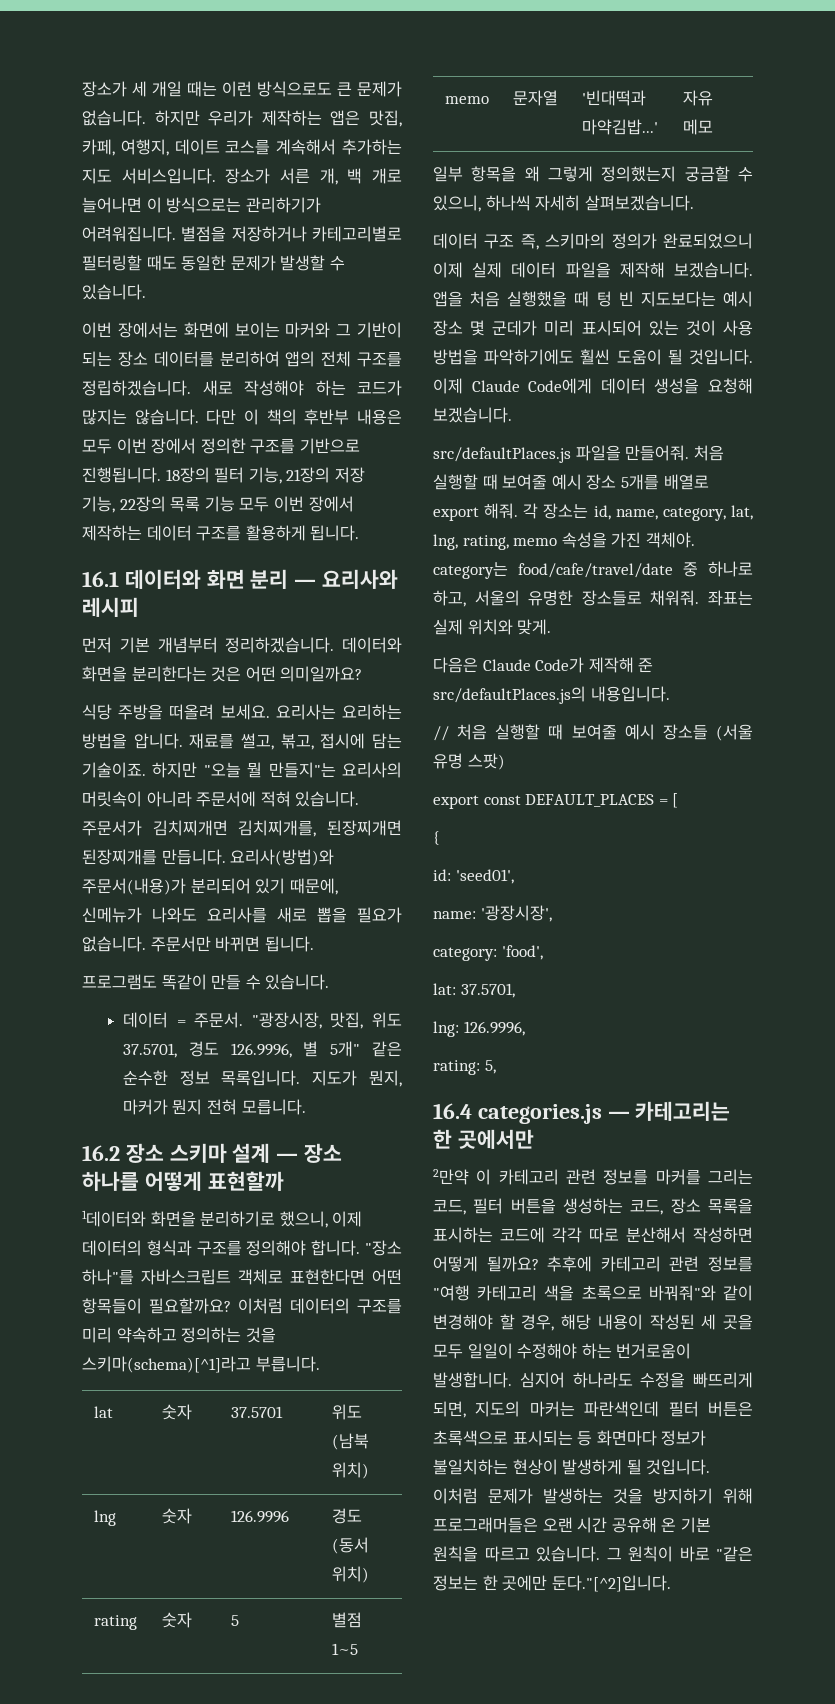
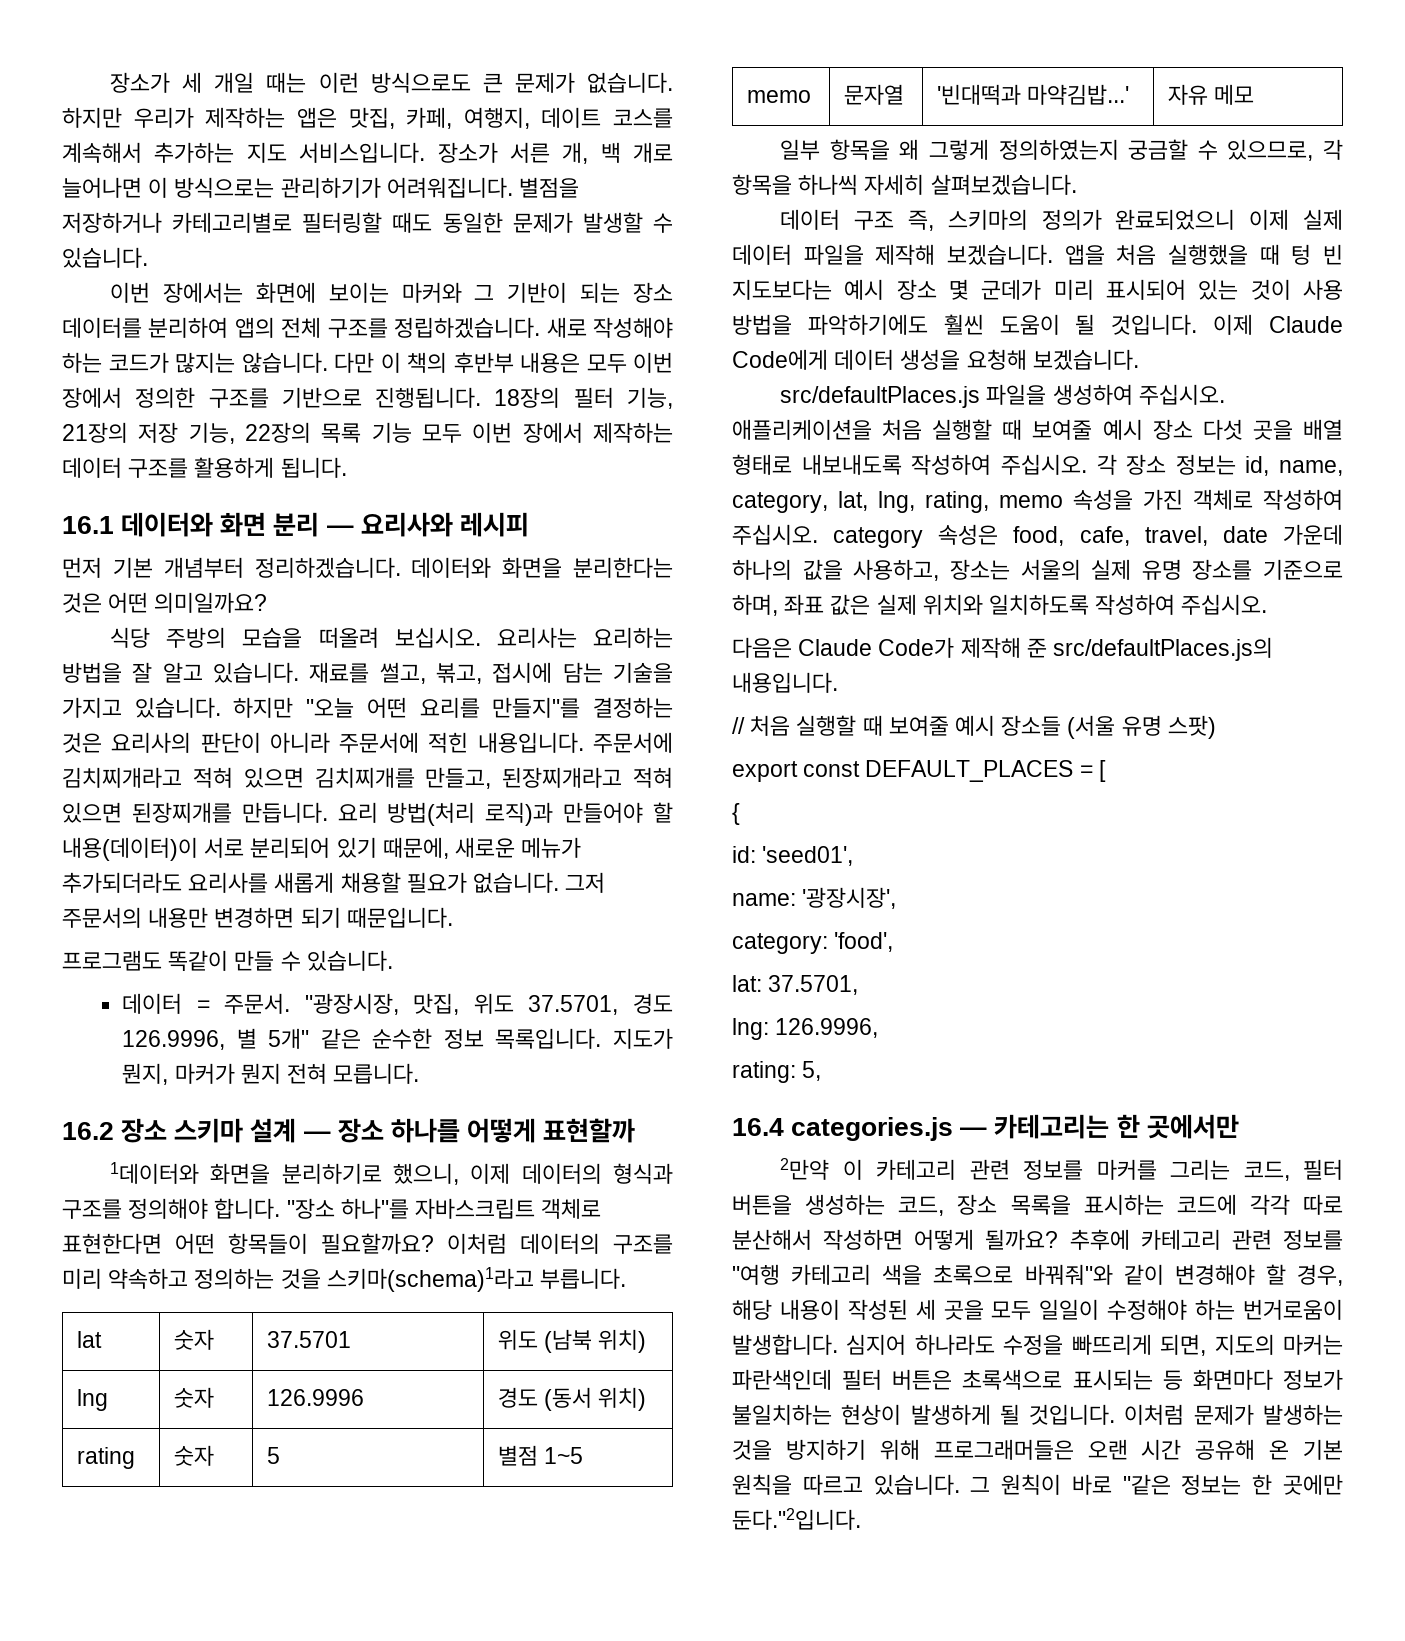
[118,704,402,720] [82,733,183,749] 주방을 떠올려 보세요. 요리사는 요리하는 방법을 압니다. -> [166,627,674,648] [62,662,299,683] 주방의 모습을 떠올려 보십시오. 요리사는 요리하는 방법을 잘 알고 있습니다.
[82,762,402,778] [82,791,360,807] [82,820,403,837] [82,849,335,866] [82,878,338,895] [82,907,402,923] [82,936,314,952] 기술이죠. 하지만 "오늘 뭘 만들지"는 요리사의 머릿속이 아니라 주문서에 적혀 있습니다. 주문서가 김치찌개면 김치찌개를, 된장찌개면 된장찌개를 만듭니다. 요리사(방법)와 주문서(내용)가 분리되어 있기 때문에, 신메뉴가 나와도 요리사를 새로 뽑을 필요가 없습니다. 주문서만 바뀌면 됩니다. -> [613,662,673,683] [62,697,673,718] [62,732,673,753] [62,767,673,789] [62,802,673,826] [62,837,582,861] [62,872,606,893] [62,907,453,928] 기술을 가지고 있습니다. 하지만 "오늘 어떤 요리를 만들지"를 결정하는 것은 요리사의 판단이 아니라 주문서에 적힌 내용입니다. 주문서에 김치찌개라고 적혀 있으면 김치찌개를 만들고, 된장찌개라고 적혀 있으면 된장찌개를 만듭니다. 요리 방법(처리 로직)과 만들어야 할 내용(데이터)이 서로 분리되어 있기 때문에, 새로운 메뉴가 추가되더라도 요리사를 새롭게 채용할 필요가 없습니다. 그저 주문서의 내용만 변경하면 되기 때문입니다.
[82,1356,251,1373] 스키마(schema)[^1]라고 -> [326,1267,534,1292] 스키마(schema)1라고
[601,166,677,182] 정의했는지 -> [998,139,1119,160] 정의하였는지
[433,195,481,212] 있으니, -> [1227,139,1343,161] [732,174,792,195] 있으므로, 각 항목을
[625,445,690,461] 만들어줘. -> [1052,384,1225,405] [732,419,872,440] 생성하여 주십시오. 애플리케이션을
[620,474,709,490] [433,503,589,521] 5개를 배열로 export 해줘. 각 장소는 -> [1202,419,1343,440] [732,454,1236,475] 다섯 곳을 배열 형태로 내보내도록 작성하여 주십시오. 각 장소 정보는
[645,532,695,548] [433,561,753,579] [433,590,753,607] [433,619,552,635] 객체야. category는 food/cafe/travel/date 중 하나로 하고, 서울의 유명한 장소들로 채워줘. 좌표는 실제 위치와 맞게. -> [1193,489,1343,510] [732,524,1343,548] [732,559,1343,581] [732,594,1268,616] 객체로 작성하여 주십시오. category 속성은 food, cafe, travel, date 가운데 하나의 값을 사용하고, 장소는 서울의 실제 유명 장소를 기준으로 하며, 좌표 값은 실제 위치와 일치하도록 작성하여 주십시오.
[551,1575,671,1592] 둔다."[^2]입니다. -> [732,1508,861,1530] 둔다."2입니다.

